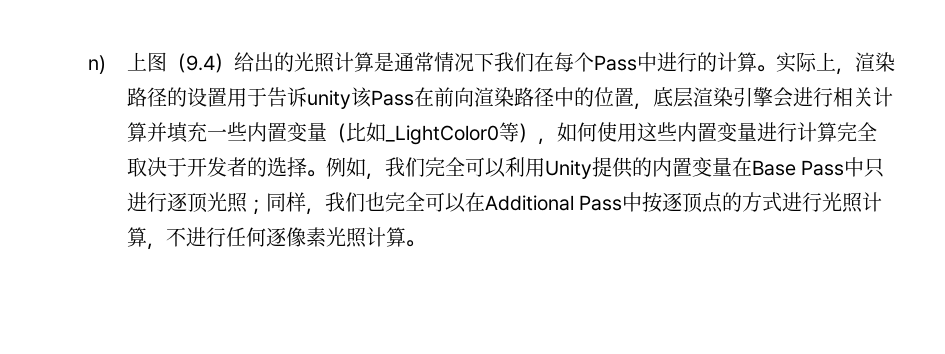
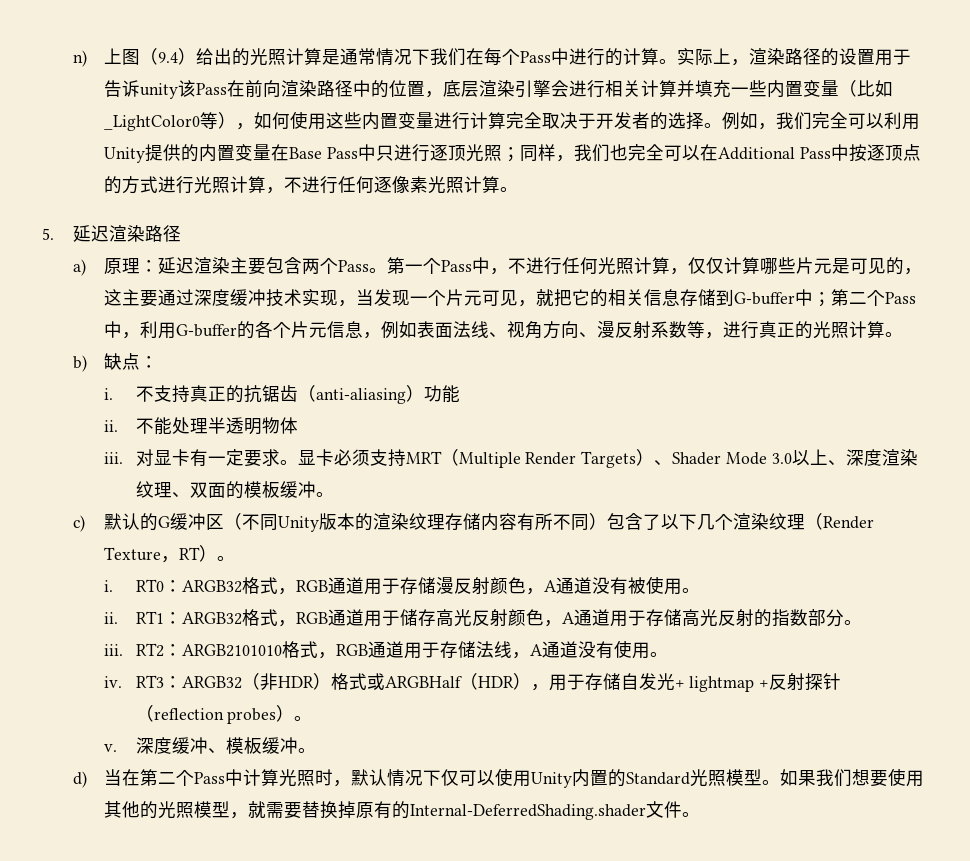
(425, 243) none -> [42,225,182,242] [73,257,923,276] [104,289,917,307] [104,321,904,339] [73,353,159,372] [104,385,460,404] [104,417,298,435] [104,449,918,468] [135,481,334,499] [73,513,875,532] [104,545,236,563] [104,576,700,595] [104,609,862,627] [104,640,668,659] [104,673,842,692] [135,705,313,724] [104,737,316,754] [73,768,925,788] [104,801,701,820] // 5.延迟渲染路径 // a)原理：延迟渲染主要包含两个Pass。第一个Pass中，不进行任何光照计算，仅仅计算哪些片元是可见的，这主要通过深度缓冲技术实现，当发现一个片元可见，就把它的相关信息存储到G-buffer中；第二个Pass中，利用G-buffer的各个片元信息，例如表面法线、视角方向、漫反射系数等，进行真正的光照计算。 // b)缺点： // i.不支持真正的抗锯齿（anti-aliasing）功能 // ii.不能处理半透明物体 // iii.对显卡有一定要求。显卡必须支持MRT（Multiple Render Targets）、Shader Mode 3.0以上、深度渲染纹理、双面的模板缓冲。 // c)默认的G缓冲区（不同Unity版本的渲染纹理存储内容有所不同）包含了以下几个渲染纹理（Render Texture，RT）。 // i. RT0：ARGB32格式，RGB通道用于存储漫反射颜色，A通道没有被使用。 // ii. RT1：ARGB32格式，RGB通道用于储存高光反射颜色，A通道用于存储高光反射的指数部分。 // iii. RT2：ARGB2101010格式，RGB通道用于存储法线，A通道没有使用。 // iv. RT3：ARGB32（非HDR）格式或ARGBHalf（HDR），用于存储自发光+ lightmap +反射探针（reflection probes）。 // v.深度缓冲、模板缓冲。 // d)当在第二个Pass中计算光照时，默认情况下仅可以使用Unity内置的Standard光照模型。如果我们想要使用其他的光照模型，就需要替换掉原有的Internal-DeferredShading.shader文件。

